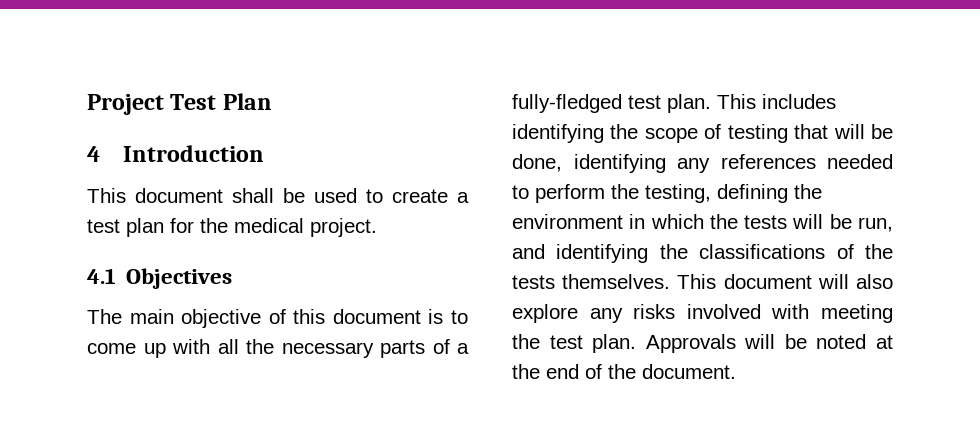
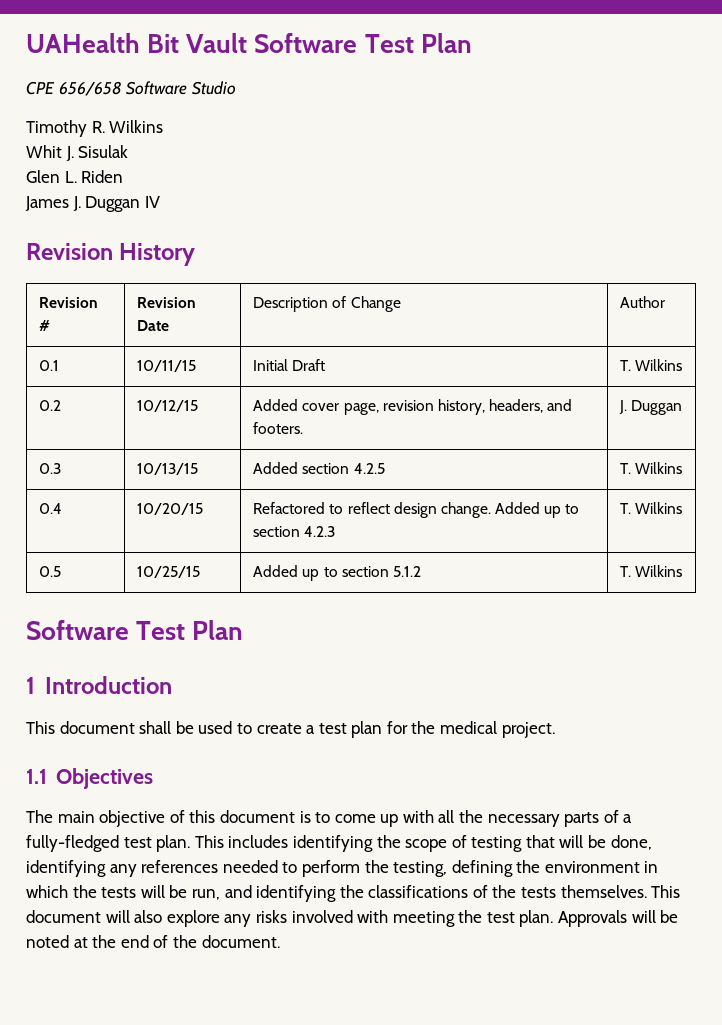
[87,93,272,115] [87,146,100,162] Project Test Plan // 4 -> [26,33,472,53] [26,81,236,96] [26,120,164,137] [26,145,129,161] [26,170,124,183] [25,196,160,212] [26,243,196,266] [39,297,99,308] [39,320,51,331] [137,297,197,308] [137,320,170,331] [253,296,401,312] [620,296,666,308] [39,360,60,371] [137,360,197,372] [253,359,326,371] [620,359,683,371] [39,400,62,411] [137,400,199,412] [253,399,573,415] [253,422,304,434] [619,400,683,415] [39,463,62,474] [137,463,199,475] [253,462,385,474] [620,462,683,474] [39,503,63,514] [137,503,204,515] [253,502,580,518] [253,526,336,537] [620,502,683,514] [39,566,62,577] [137,566,201,578] [253,565,421,581] [620,565,683,577] [26,620,244,640] [26,677,35,694] UAHealth Bit Vault Software Test Plan // CPE 656/658 Software Studio // Timothy R. Wilkins // Whit J. Sisulak // Glen L. Riden // James J. Duggan IV // Revision History // Revision # | Revision Date | Description of Change | Author // 0.1 | 10/11/15 | Initial Draft | T. Wilkins // 0.2 | 10/12/15 | Added cover page, revision history, headers, and footers. | J. Duggan // 0.3 | 10/13/15 | Added section 4.2.5 | T. Wilkins // 0.4 | 10/20/15 | Refactored to reflect design change. Added up to section 4.2.3 | T. Wilkins // 0.5 | 10/25/15 | Added up to section 5.1.2 | T. Wilkins // Software Test Plan // 1
[87,268,116,284] 4.1 -> [26,769,47,784] 1.1

